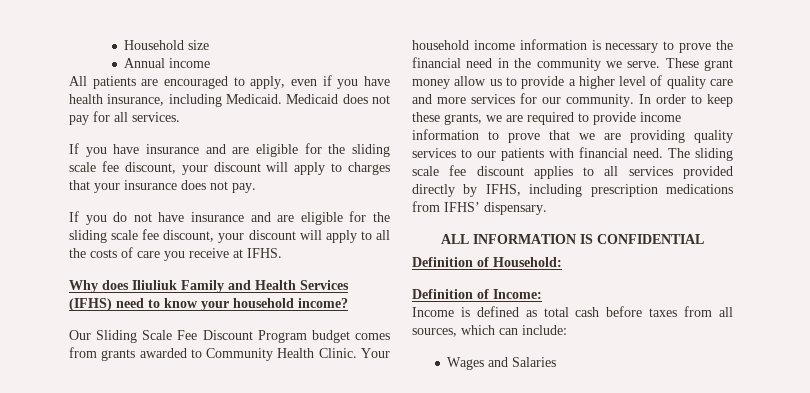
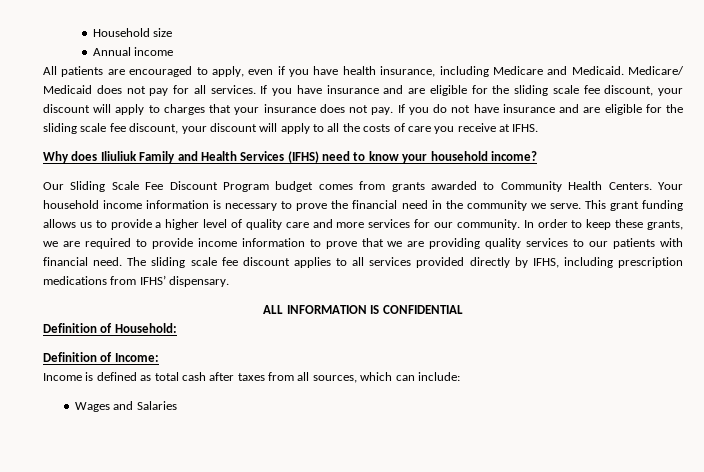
[226,94,282,104] Medicaid. -> [492,66,684,75] Medicare and Medicaid. Medicare/
(180, 117) // -> (256, 89) none
(256, 188) // -> (394, 111) none
[318,348,357,358] Clinic. -> [608,182,652,190] Centers.
[665,58,733,71] [412,76,487,89] These grant money allow -> [584,200,683,211] [43,219,76,228] This grant funding allows
[606,306,643,317] before -> [209,372,235,381] after

